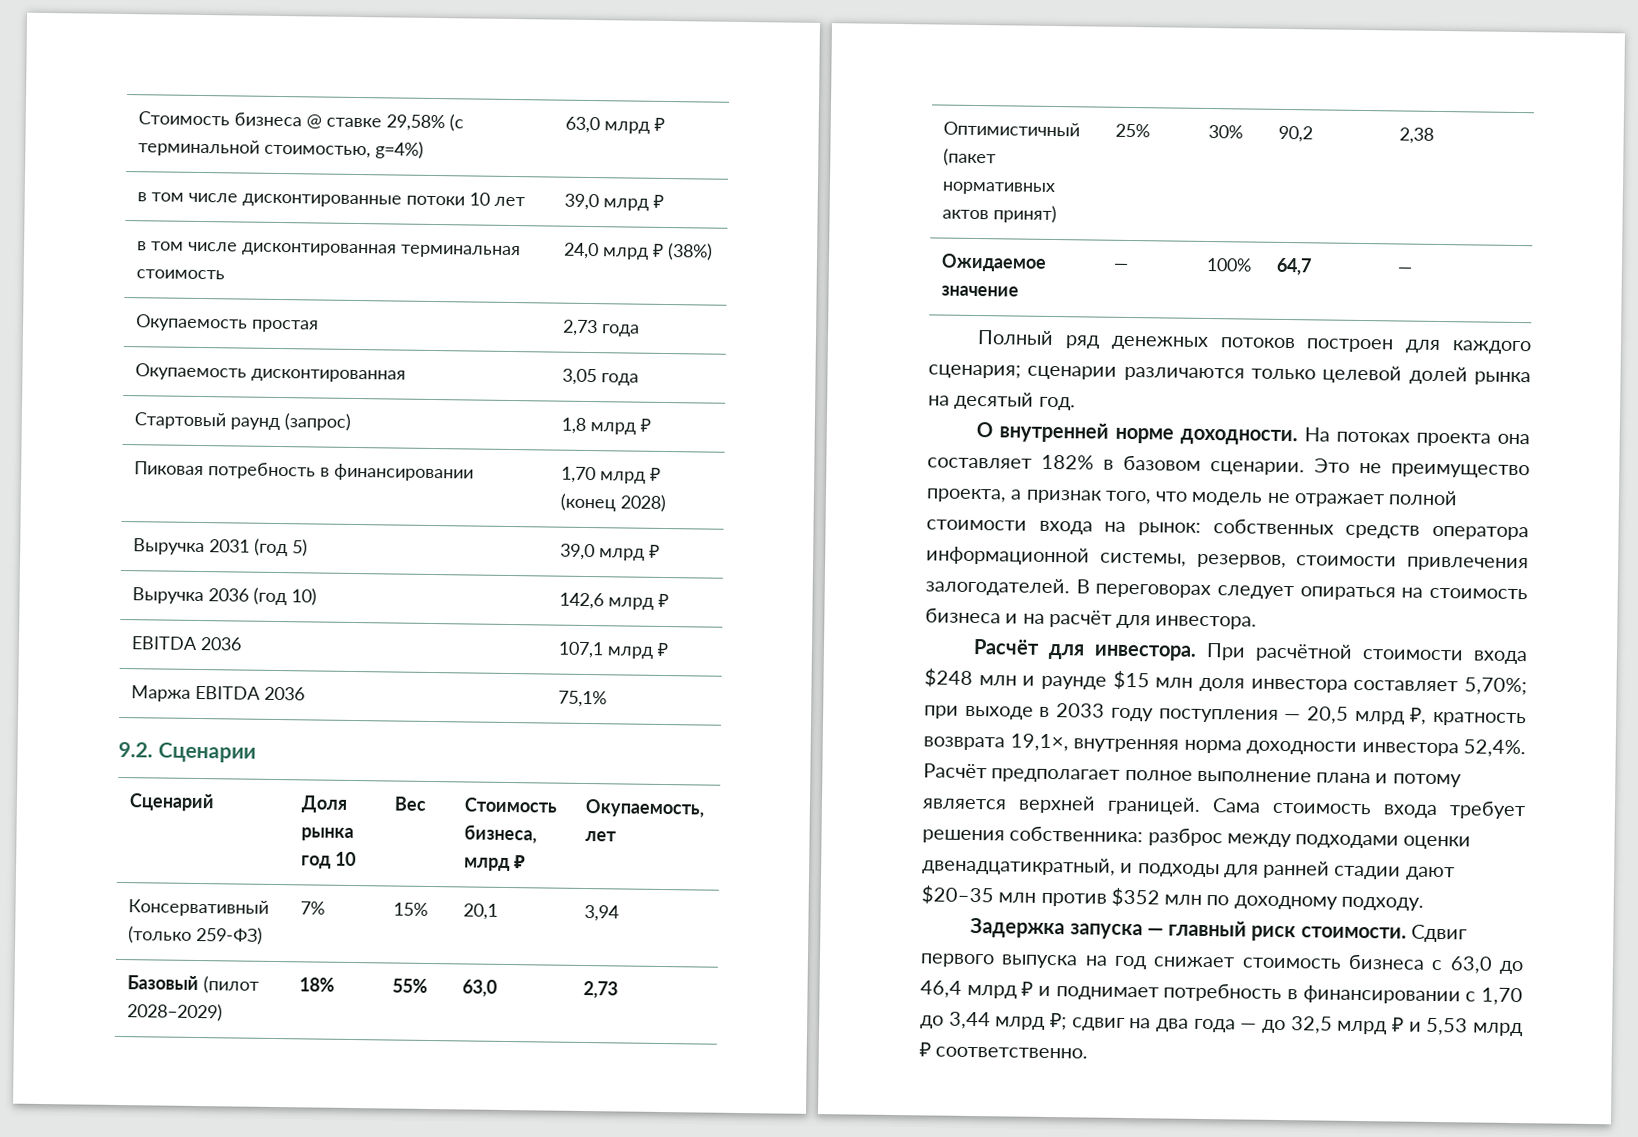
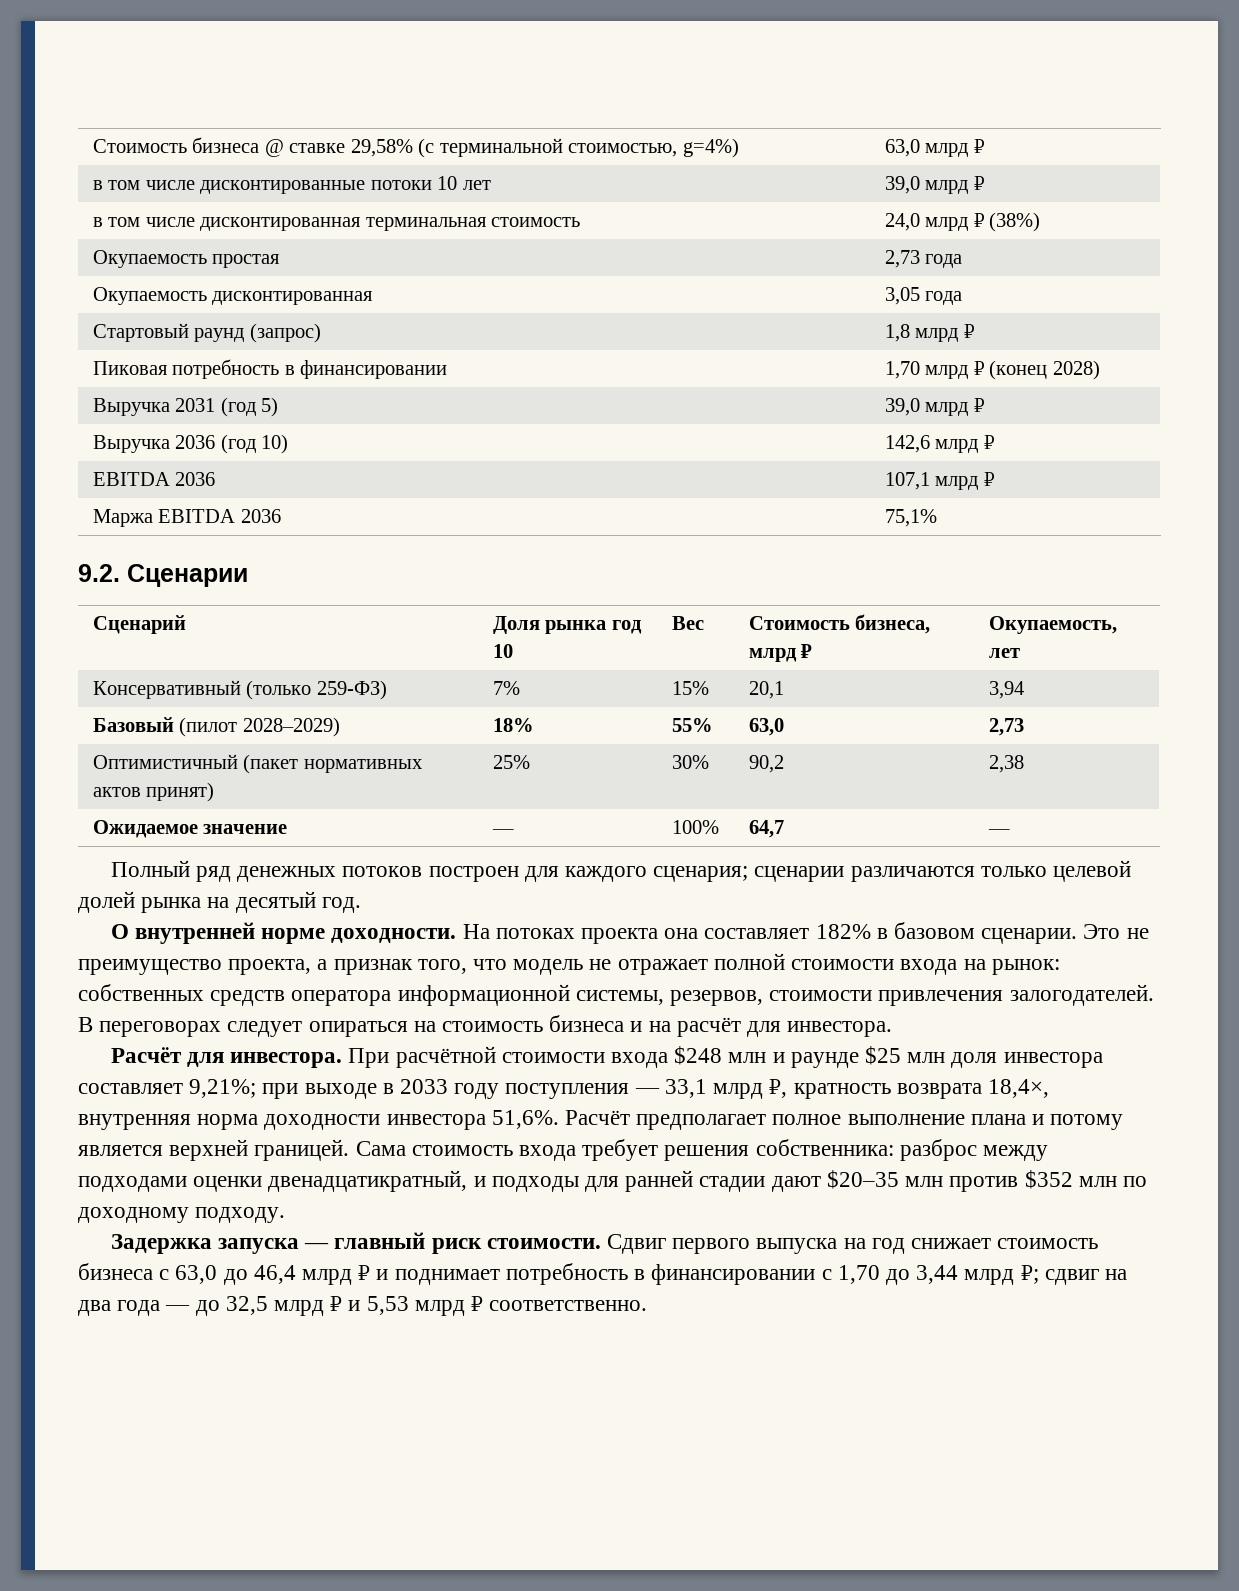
[1112,670,1150,690] $15 -> [865,1046,902,1065] $25
[1464,677,1527,696] 5,70%; -> [189,1079,257,1098] 9,21%;
[1306,706,1349,724] 20,5 -> [664,1079,707,1098] 33,1
[1009,733,1069,752] 19,1×, -> [987,1079,1049,1098] 18,4×,
[1463,739,1526,758] 52,4%. -> [491,1110,559,1129] 51,6%.

